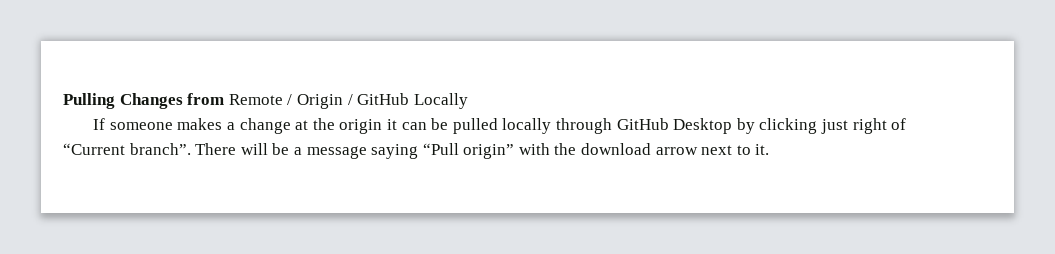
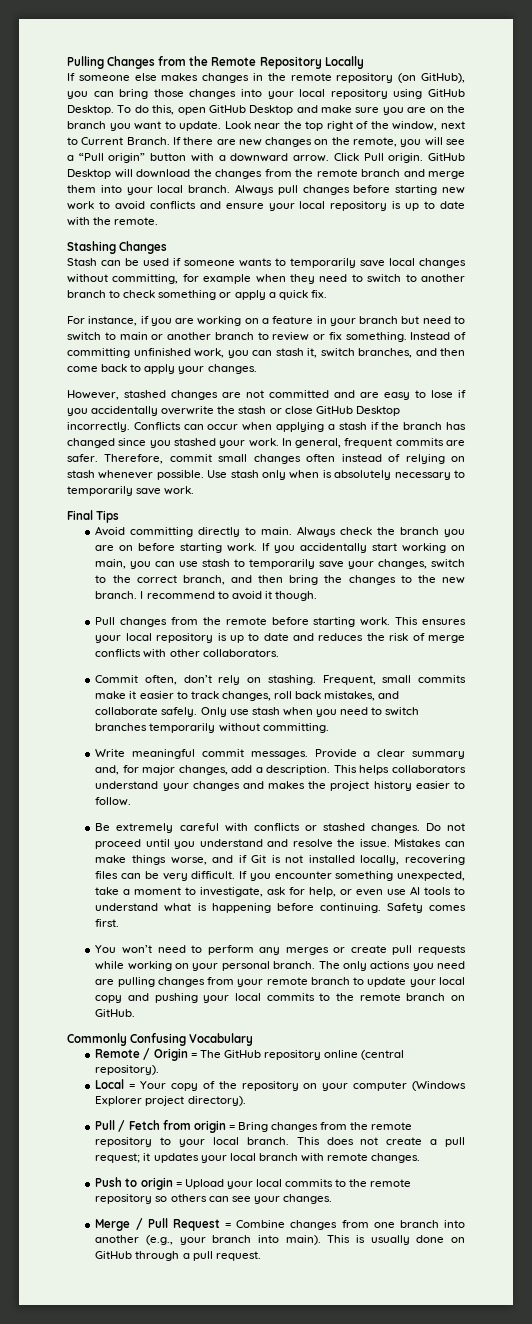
[228,93,468,109] [93,118,907,134] [63,143,770,159] Remote / Origin / GitHub Locally // If someone makes a change at the origin it can be pulled locally through GitHub Desktop by clicking just right of “Current branch”. There will be a message saying “Pull origin” with the download arrow next to it. -> [189,56,364,69] [67,73,466,83] [67,89,465,99] [67,105,465,115] [67,121,466,131] [67,137,466,147] [67,153,465,163] [67,169,465,179] [67,184,466,195] [67,201,466,211] [67,217,159,226] [67,241,168,254] [67,258,466,268] [67,274,465,284] [67,290,327,300] [67,316,465,326] [67,332,466,342] [67,348,465,358] [67,364,257,374] [67,390,466,400] [67,406,400,416] [67,422,466,432] [67,438,466,448] [67,454,465,464] [67,470,465,480] [67,486,195,496] [67,510,120,523] [95,526,465,537] [95,543,465,553] [95,559,465,569] [95,575,465,585] [95,591,317,601] [95,617,466,627] [95,633,465,643] [95,649,279,658] [95,675,466,685] [95,691,400,701] [95,707,420,717] [95,723,329,733] [95,749,465,759] [95,765,466,775] [95,781,465,791] [95,797,132,806] [95,823,465,833] [95,839,465,849] [95,855,465,865] [95,871,465,881] [95,886,465,897] [95,903,466,913] [95,919,120,927] [95,945,466,955] [95,961,465,971] [95,977,465,987] [95,993,465,1003] [95,1009,136,1017] [67,1033,254,1046] [95,1048,405,1061] [95,1065,160,1075] [95,1079,466,1091] [95,1096,246,1106] [95,1120,413,1133] [95,1137,466,1147] [95,1153,421,1163] [95,1177,412,1190] [95,1194,332,1204] [95,1218,465,1231] [95,1235,465,1245] [95,1251,261,1261] the Remote Repository Locally // If someone else makes changes in the remote repository (on GitHub), you can bring those changes into your local repository using GitHub Desktop. To do this, open GitHub Desktop and make sure you are on the branch you want to update. Look near the top right of the window, next to Current Branch. If there are new changes on the remote, you will see a “Pull origin” button with a downward arrow. Click Pull origin. GitHub Desktop will download the changes from the remote branch and merge them into your local branch. Always pull changes before starting new work to avoid conflicts and ensure your local repository is up to date with the remote. // Stashing Changes // Stash can be used if someone wants to temporarily save local changes without committing, for example when they need to switch to another branch to check something or apply a quick fix. // For instance, if you are working on a feature in your branch but need to switch to main or another branch to review or fix something. Instead of committing unfinished work, you can stash it, switch branches, and then come back to apply your changes. // However, stashed changes are not committed and are easy to lose if you accidentally overwrite the stash or close GitHub Desktop incorrectly. Conflicts can occur when applying a stash if the branch has changed since you stashed your work. In general, frequent commits are safer. Therefore, commit small changes often instead of relying on stash whenever possible. Use stash only when is absolutely necessary to temporarily save work. // Final Tips // Avoid committing directly to main. Always check the branch you are on before starting work. If you accidentally start working on main, you can use stash to temporarily save your changes, switch to the correct branch, and then bring the changes to the new branch. I recommend to avoid it though. // Pull changes from the remote before starting work. This ensures your local repository is up to date and reduces the risk of merge conflicts with other collaborators. // Commit often, don’t rely on stashing. Frequent, small commits make it easier to track changes, roll back mistakes, and collaborate safely. Only use stash when you need to switch branches temporarily without committing. // Write meaningful commit messages. Provide a clear summary and, for major changes, add a description. This helps collaborators understand your changes and makes the project history easier to follow. // Be extremely careful with conflicts or stashed changes. Do not proceed until you understand and resolve the issue. Mistakes can make things worse, and if Git is not installed locally, recovering files can be very difficult. If you encounter something unexpected, take a moment to investigate, ask for help, or even use AI tools to understand what is happening before continuing. Safety comes first. // You won’t need to perform any merges or create pull requests while working on your personal branch. The only actions you need are pulling changes from your remote branch to update your local copy and pushing your local commits to the remote branch on GitHub. // Commonly Confusing Vocabulary // Remote / Origin = The GitHub repository online (central repository). // Local = Your copy of the repository on your computer (Windows Explorer project directory). // Pull / Fetch from origin = Bring changes from the remote repository to your local branch. This does not create a pull request; it updates your local branch with remote changes. // Push to origin = Upload your local commits to the remote repository so others can see your changes. // Merge / Pull Request = Combine changes from one branch into another (e.g., your branch into main). This is usually done on GitHub through a pull request.

